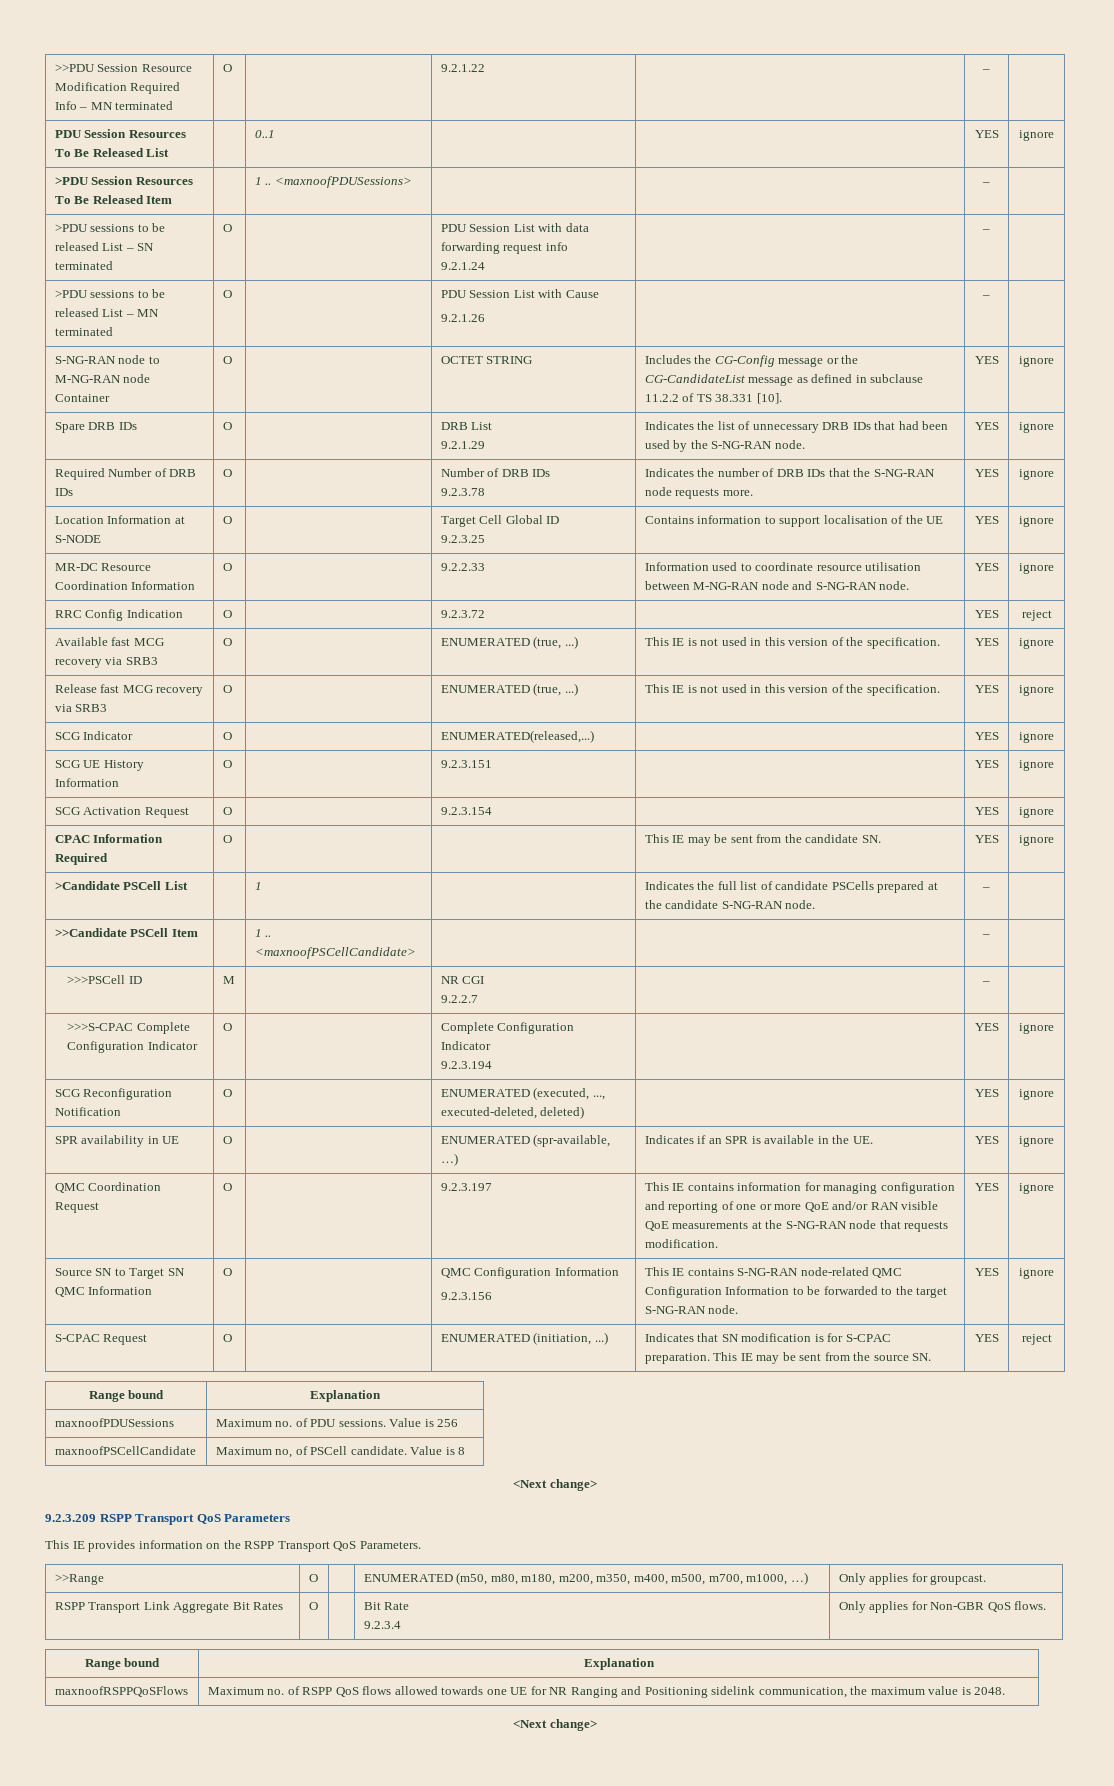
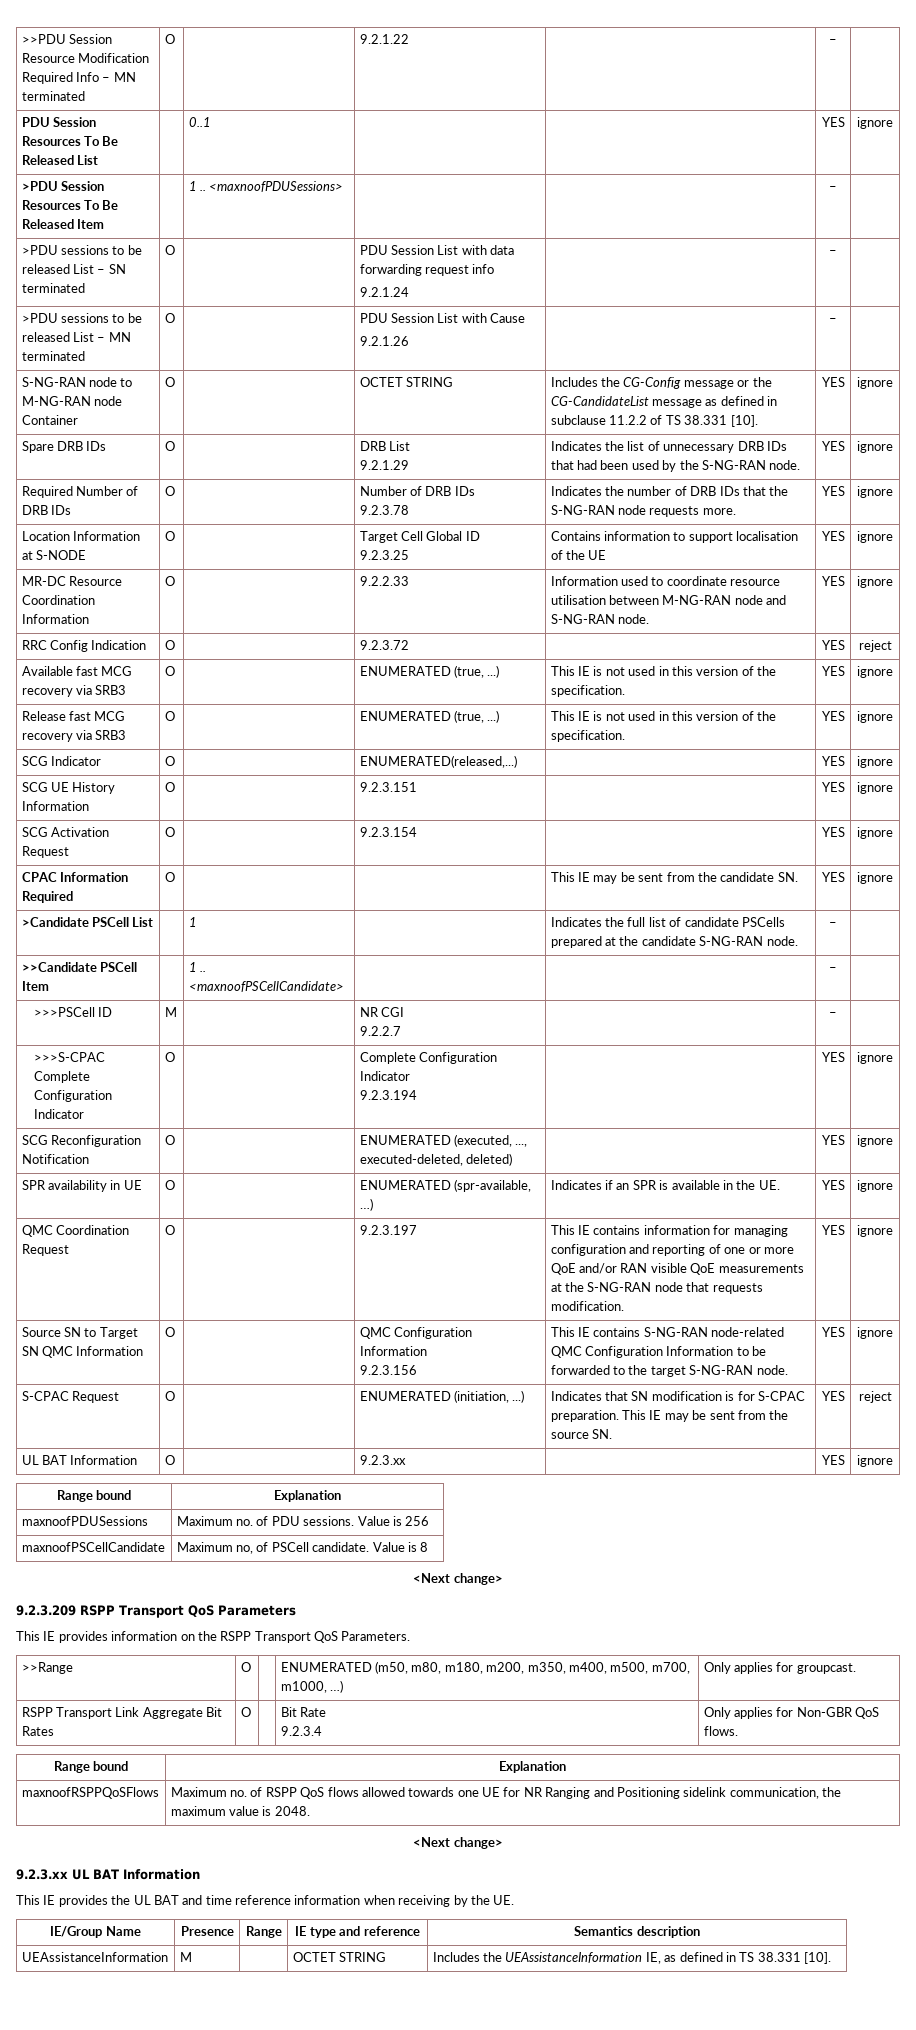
(1052, 1339) none -> [21,1455,138,1465] [164,1455,175,1465] [359,1455,406,1465] [821,1455,845,1465] [857,1455,893,1467] // UL BAT Information | O | | 9.2.3.xx | | YES | ignore
(597, 1725) none -> [16,1869,200,1880] [16,1895,515,1907] [50,1926,141,1938] [180,1926,234,1936] [245,1926,282,1938] [295,1926,420,1938] [574,1926,700,1938] [21,1952,168,1962] [179,1952,192,1962] [292,1952,387,1962] [432,1952,832,1964] // 9.2.3.xx UL BAT Information // This IE provides the UL BAT and time reference information when receiving by the UE. // IE/Group Name | Presence | Range | IE type and reference | Semantics description // UEAssistanceInformation | M | | OCTET STRING | Includes the UEAssistanceInformation IE, as defined in TS 38.331 [10].

